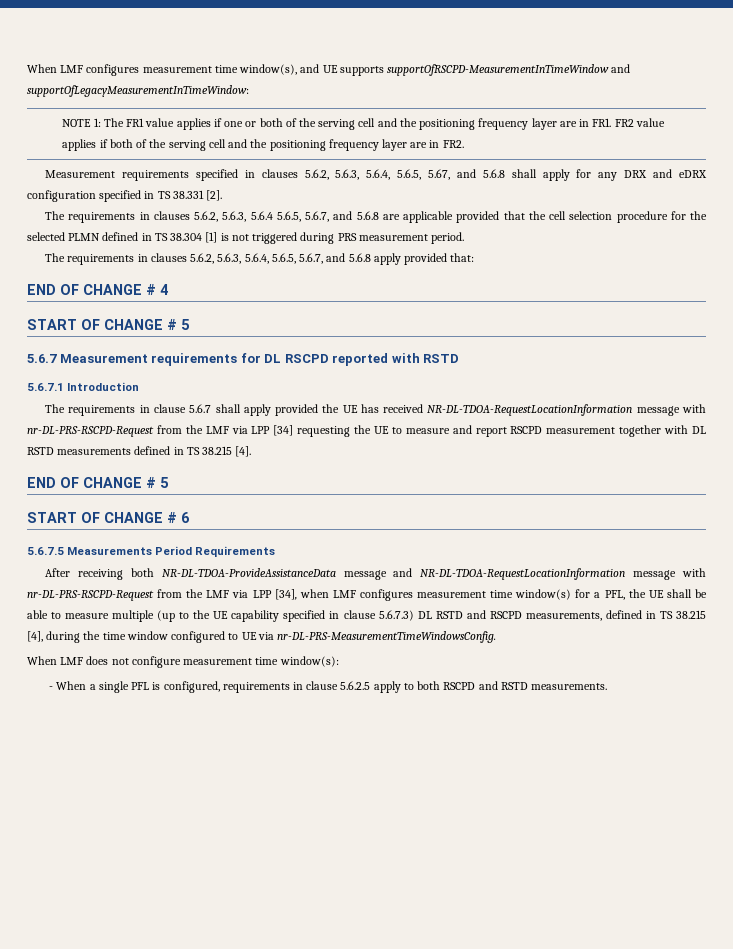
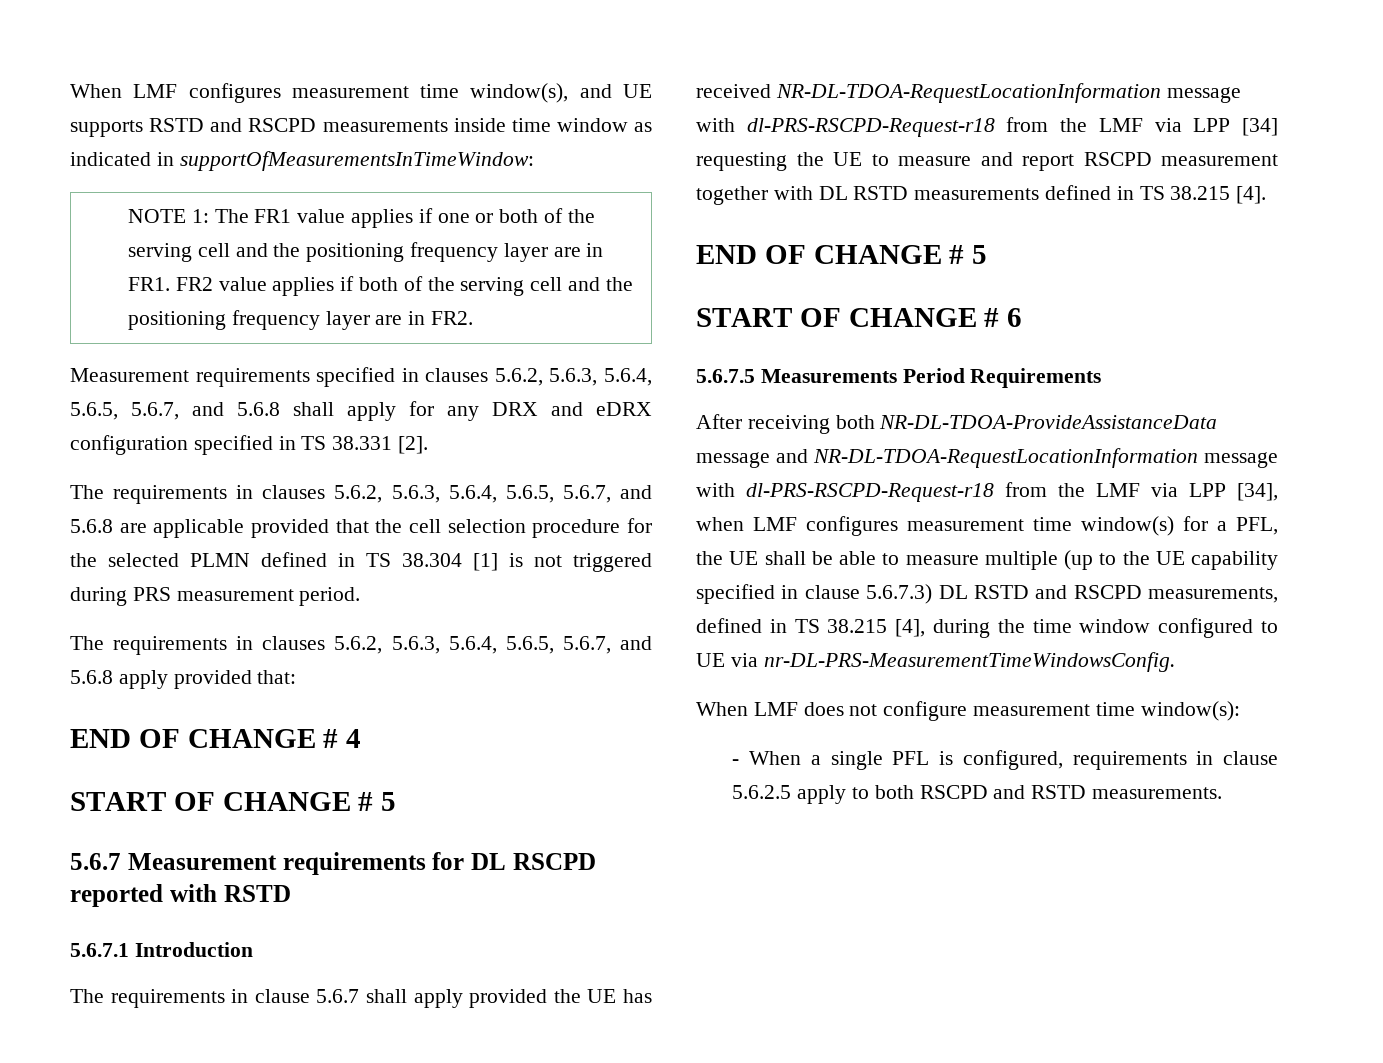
[387,64,631,76] [27,85,249,97] supportOfRSCPD-MeasurementInTimeWindow and supportOfLegacyMeasurementInTimeWindow: -> [149,118,652,132] [70,151,534,171] RSTD and RSCPD measurements inside time window as indicated in supportOfMeasurementsInTimeWindow:
[428,169,451,180] 5.67, -> [131,402,179,420] 5.6.7,
[250,211,273,220] 5.6.4 -> [448,485,497,503] 5.6.4,
[27,426,154,437] nr-DL-PRS-RSCPD-Request -> [746,118,995,137] dl-PRS-RSCPD-Request-r18
[27,590,154,601] nr-DL-PRS-RSCPD-Request -> [746,483,994,502] dl-PRS-RSCPD-Request-r18

